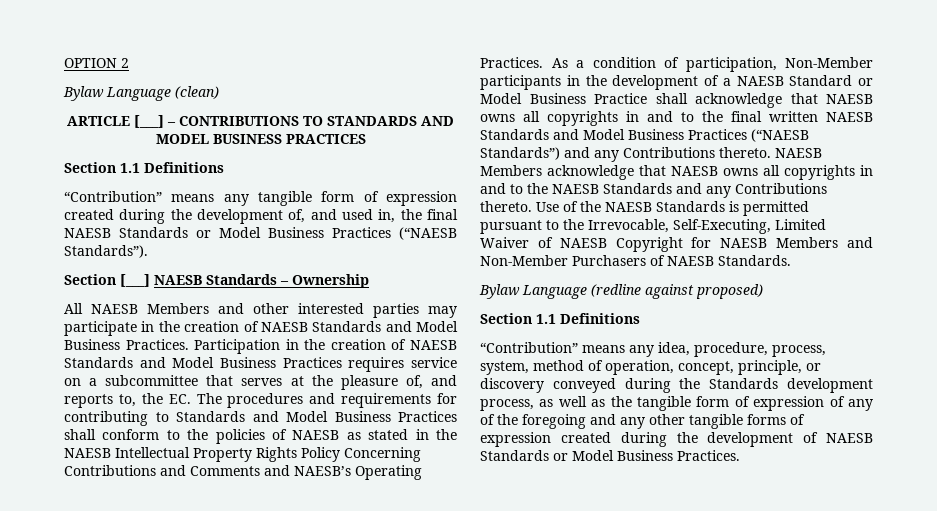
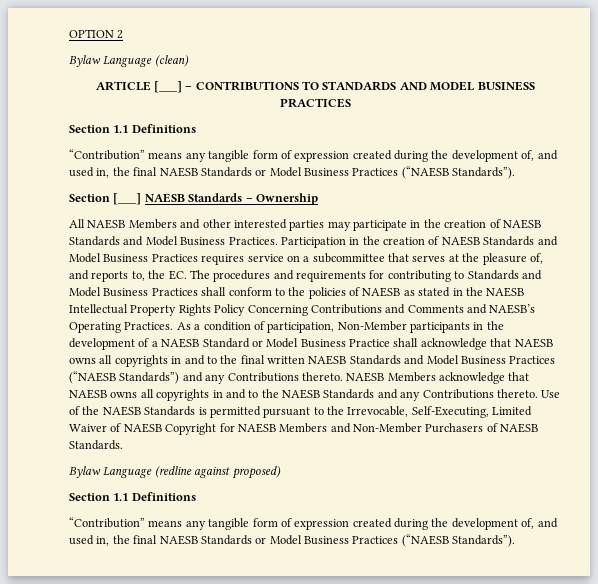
[658,342,826,357] [480,360,821,375] [480,378,873,393] [480,396,873,411] [480,414,805,429] [480,432,873,447] [480,450,740,461] idea, procedure, process, system, method of operation, concept, principle, or discovery conveyed during the Standards development process, as well as the tangible form of expression of any of the foregoing and any other tangible forms of expression created during the development of NAESB Standards or Model Business Practices. -> [208,518,558,530] [69,534,516,547] tangible form of expression created during the development of, and used in, the final NAESB Standards or Model Business Practices (“NAESB Standards”).

